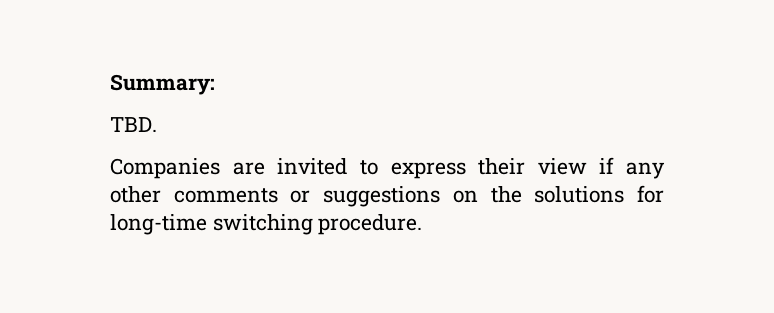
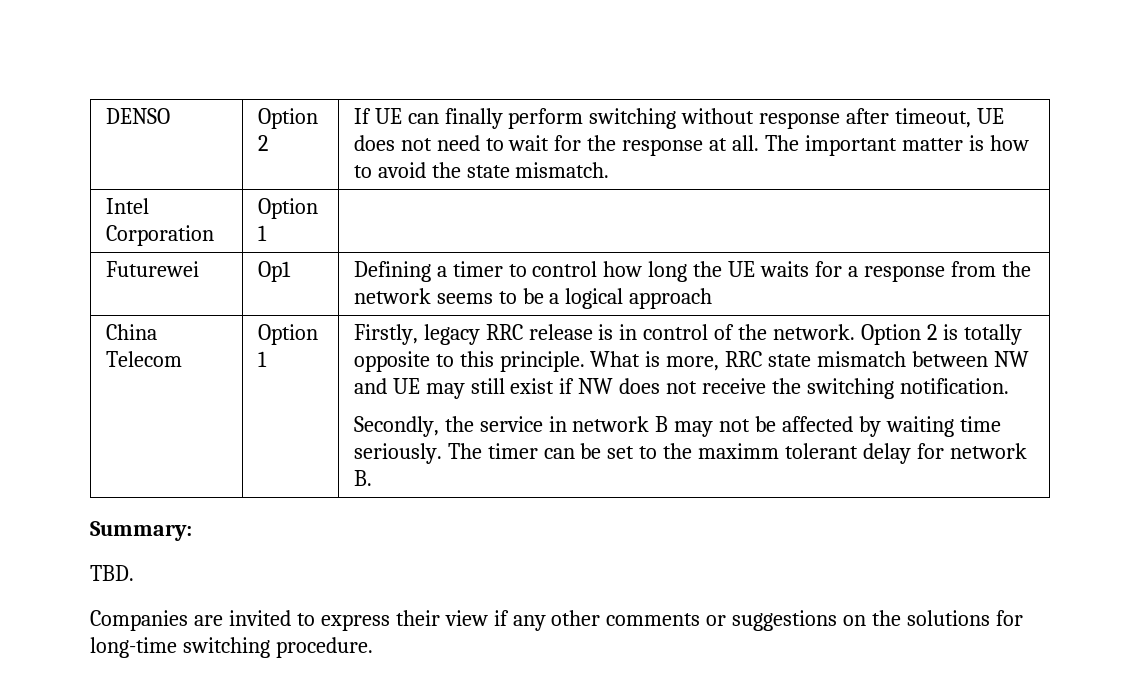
(110, 84) none -> [105,108,170,124] [257,108,318,129] [257,135,268,151] [353,108,1005,129] [353,135,1029,156] [353,162,610,178] [105,198,149,214] [105,225,214,246] [257,198,318,219] [257,225,267,241] [105,261,199,277] [257,261,291,282] [353,261,1031,282] [353,288,713,309] [105,324,157,340] [105,351,182,367] [257,324,318,345] [257,351,267,367] [353,324,1022,345] [353,351,1030,372] [353,378,1009,399] [353,416,1001,437] [353,443,1027,464] [353,470,372,486] DENSO | Option 2 | If UE can finally perform switching without response after timeout, UE does not need to wait for the response at all. The important matter is how to avoid the state mismatch. // Intel Corporation | Option 1 | // Futurewei | Op1 | Defining a timer to control how long the UE waits for a response from the network seems to be a logical approach // China Telecom | Option 1 | Firstly, legacy RRC release is in control of the network. Option 2 is totally opposite to this principle. What is more, RRC state mismatch between NW and UE may still exist if NW does not receive the switching notification. // Secondly, the service in network B may not be affected by waiting time seriously. The timer can be set to the maximm tolerant delay for network B. //

